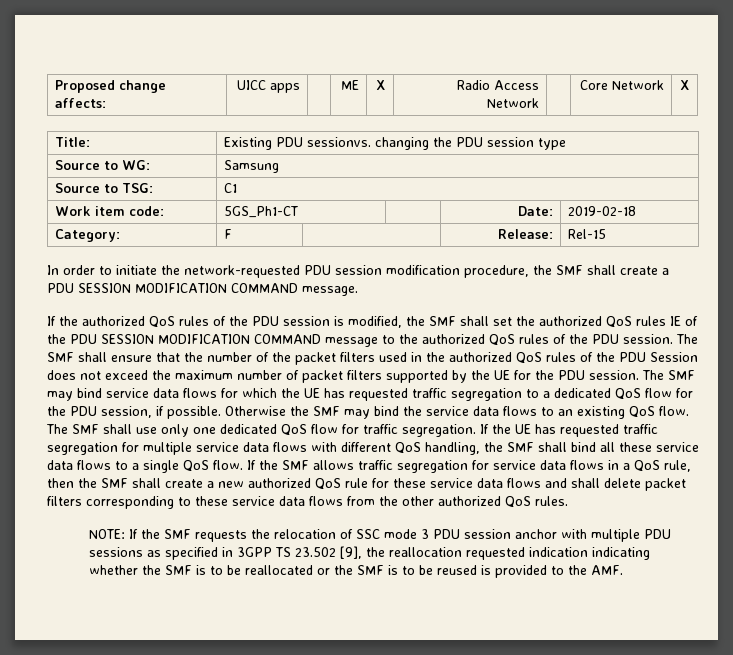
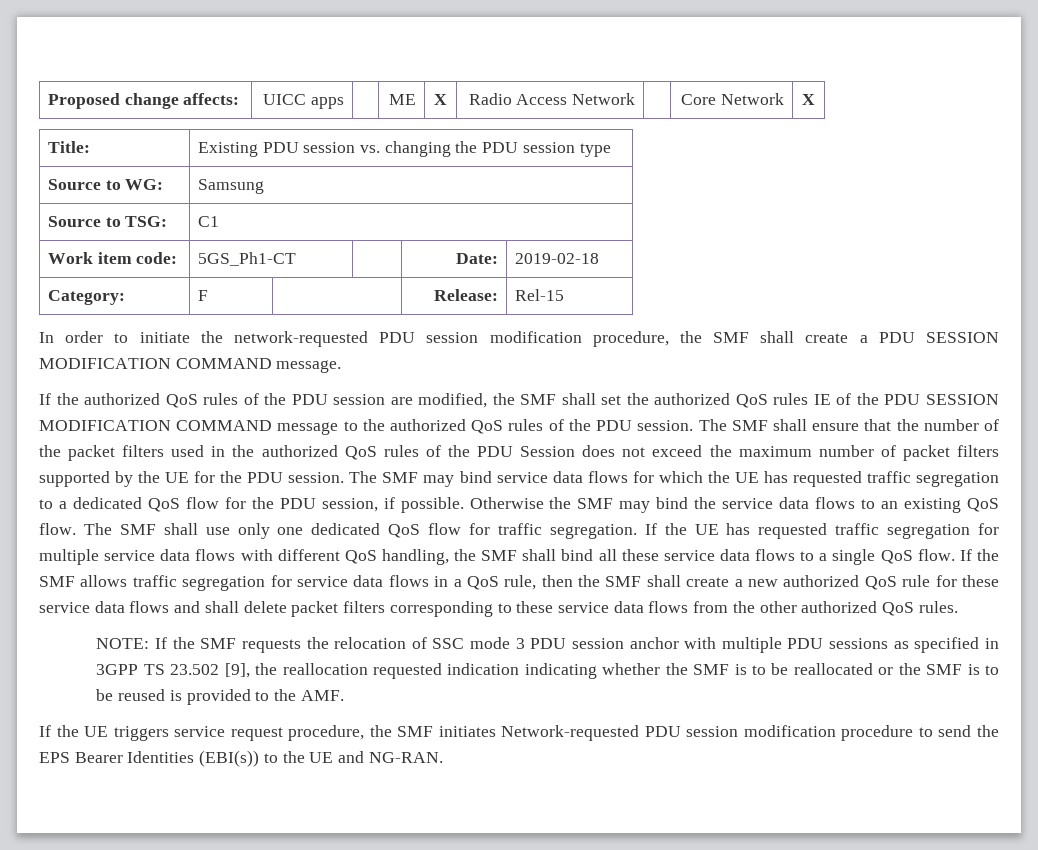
[307,137,372,147] sessionvs. -> [303,142,380,153] session vs.
[334,316,344,326] is -> [390,397,413,405] are
(623, 570) none -> [39,725,999,741] [39,750,443,767] // If the UE triggers service request procedure, the SMF initiates Network-requested PDU session modification procedure to send the EPS Bearer Identities (EBI(s)) to the UE and NG-RAN.

